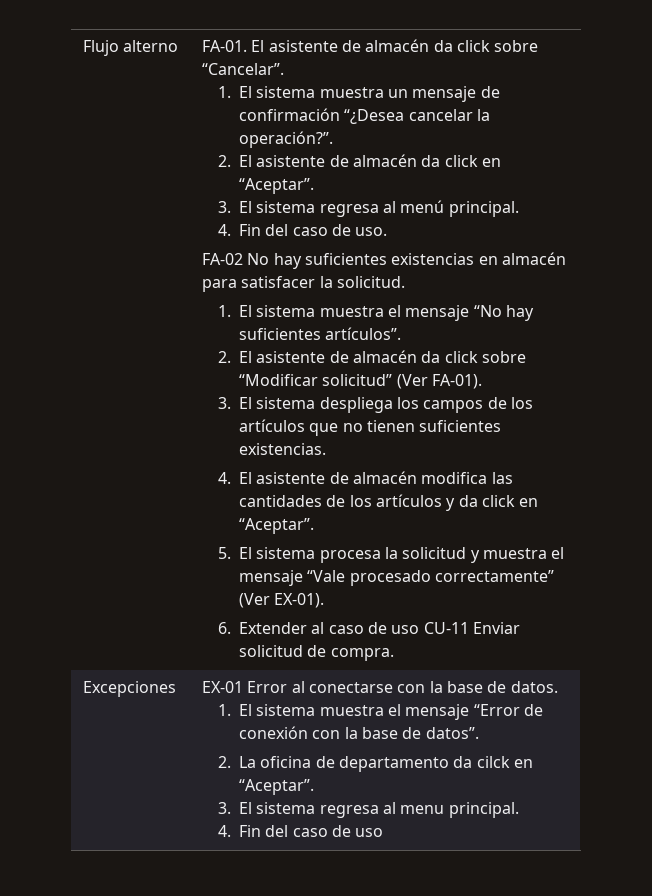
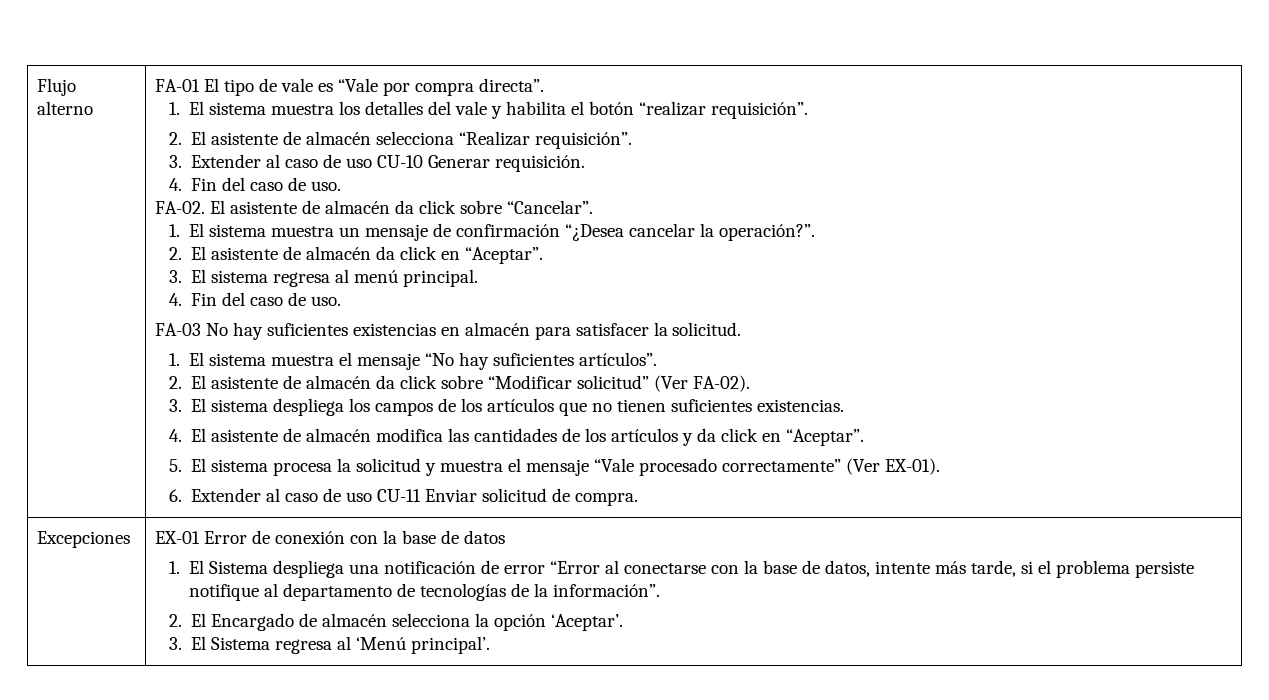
[202,40,248,52] FA-01. -> [154,78,544,96] [168,101,809,119] [168,131,633,149] [168,154,586,172] [168,177,342,191] [154,201,205,214] FA-01 El tipo de vale es “Vale por compra directa”. // 1. El sistema muestra los detalles del vale y habilita el botón “realizar requisición”. // 2. El asistente de almacén selecciona “Realizar requisición”. // 3. Extender al caso de uso CU-10 Generar requisición. // 4. Fin del caso de uso. // FA-02.
[202,253,244,265] FA-02 -> [154,323,201,336] FA-03
[431,374,482,389] FA-01). -> [693,375,751,392] FA-02).
(288, 687) none -> [251,530,505,544] [168,560,601,578] de conexión con la base de datos // 1. El Sistema despliega una notificación de error “Error
[510,681,558,693] [217,704,543,720] [238,726,479,739] [217,756,533,772] [238,779,314,795] [217,802,519,818] [217,825,384,837] datos. // 1. El sistema muestra el mensaje “Error de conexión con la base de datos”. // 2. La oficina de departamento da cilck en “Aceptar”. // 3. El sistema regresa al menu principal. // 4. Fin del caso de uso -> [825,560,1195,578] [189,583,661,601] [168,613,624,631] [168,636,491,654] datos, intente más tarde, si el problema persiste notifique al departamento de tecnologías de la información”. // 2. El Encargado de almacén selecciona la opción ‘Aceptar’. // 3. El Sistema regresa al ‘Menú principal’.

